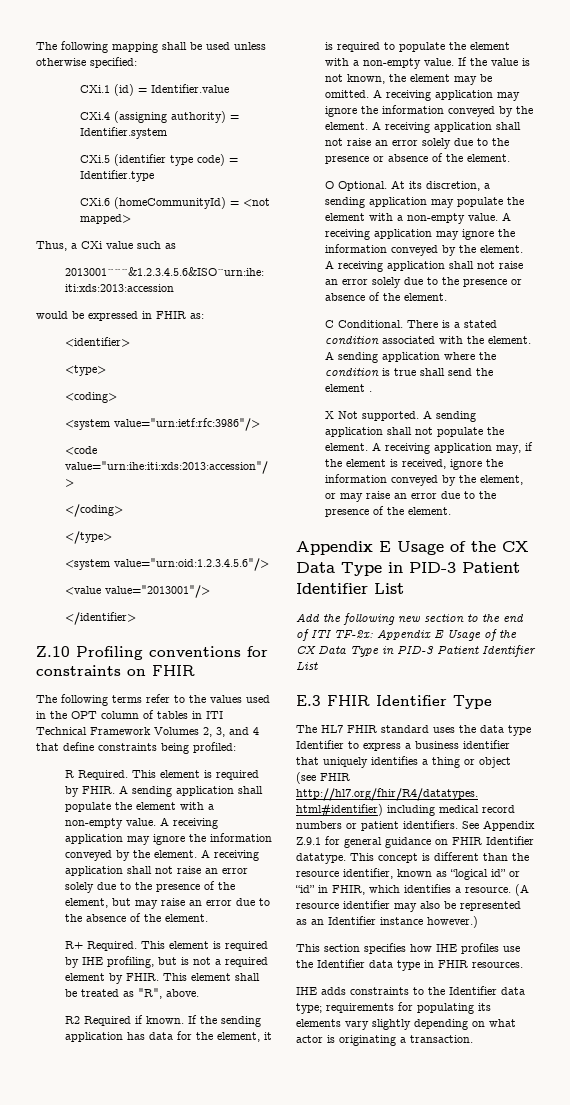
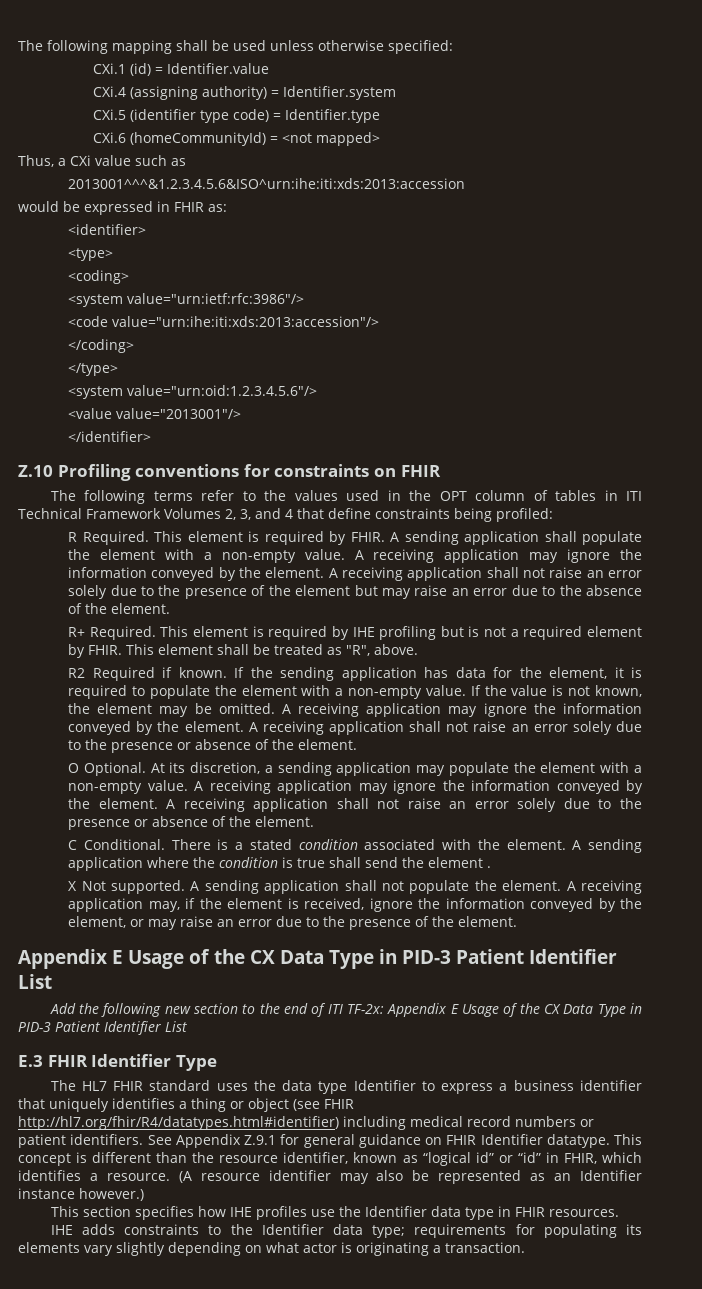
[65,898,109,908] element, -> [295,585,351,596] element
[107,956,155,968] profiling, -> [379,626,437,640] profiling

